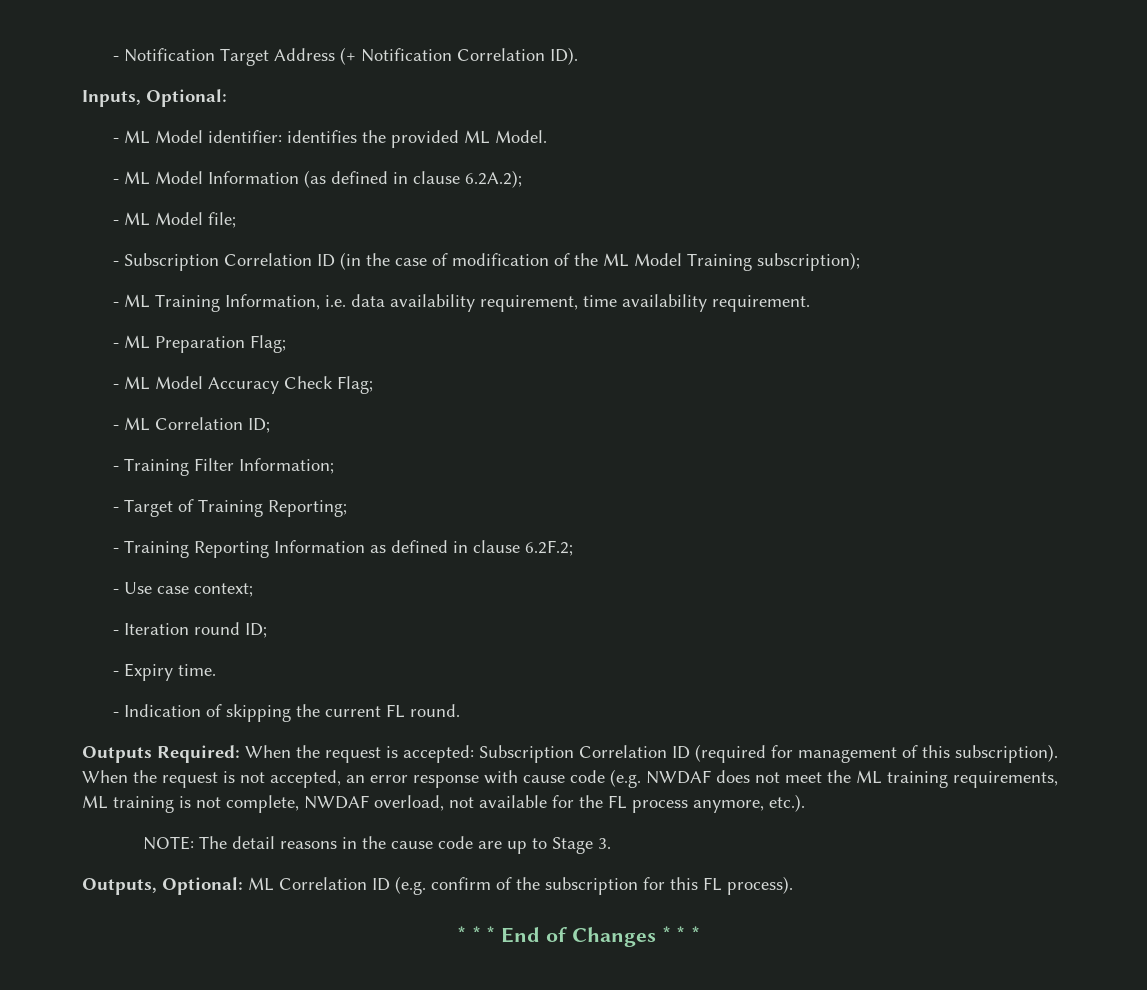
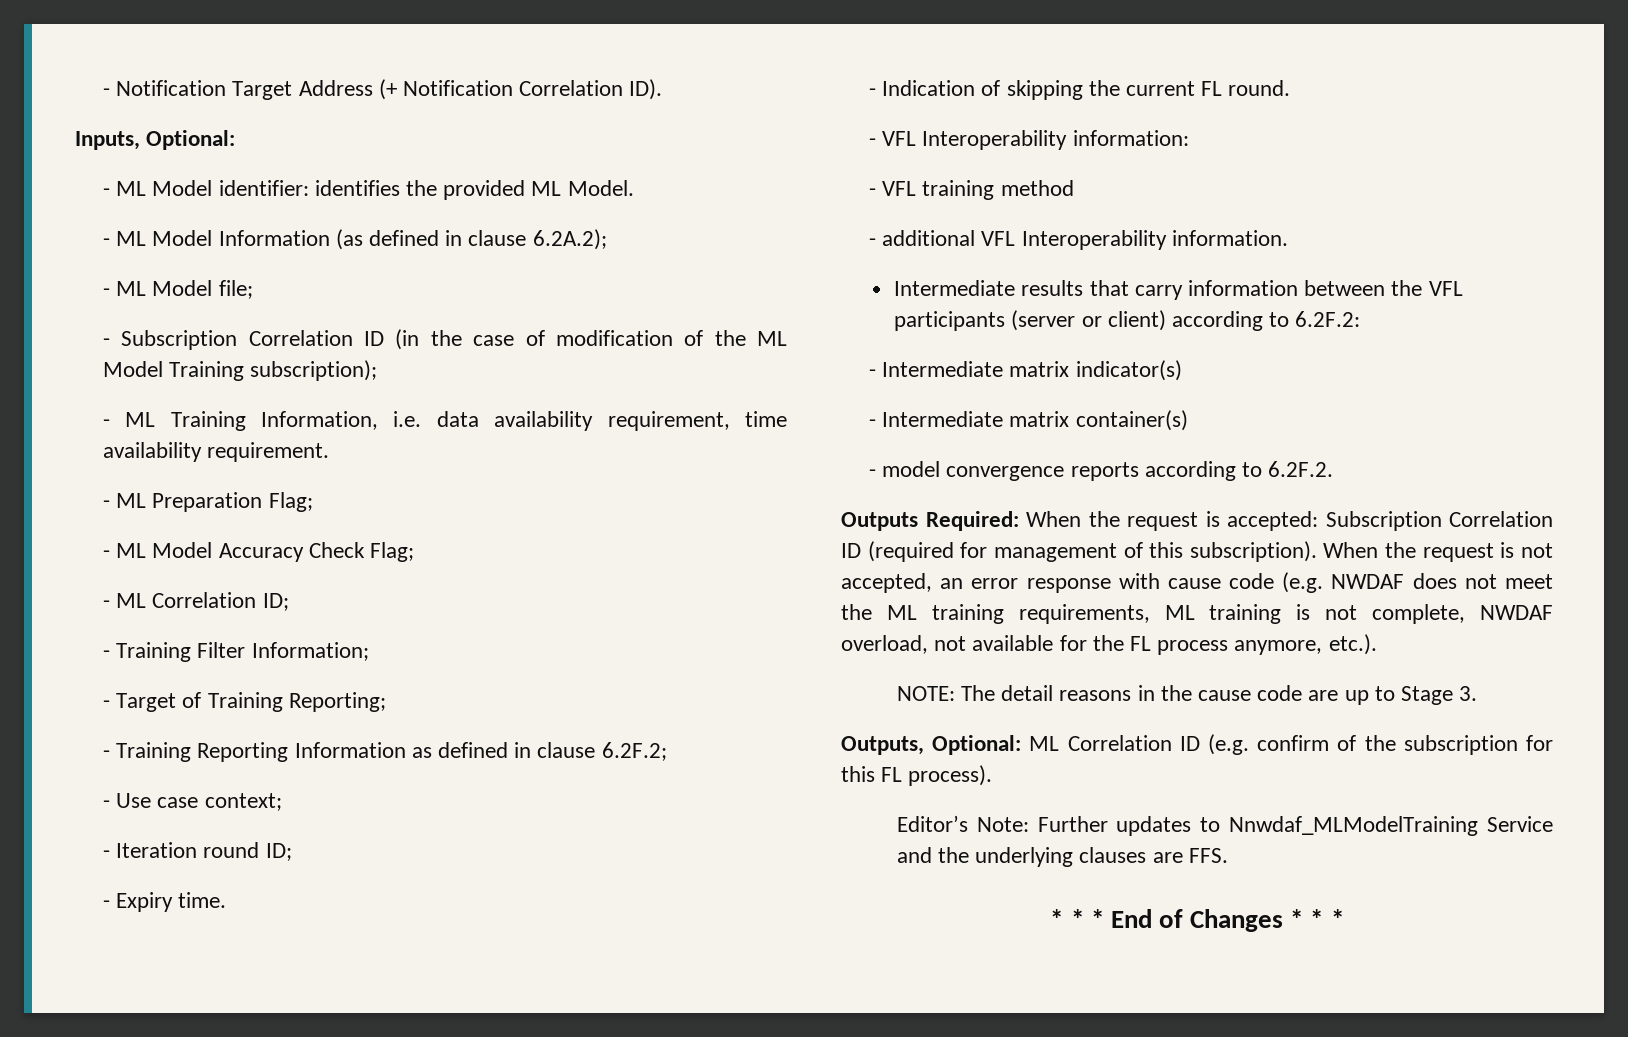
(460, 710) none -> [868,130,1189,150] [868,180,1074,200] [868,230,1288,250] [894,280,1463,300] [894,310,1361,331] [868,360,1182,381] [868,410,1188,431] [868,461,1334,481] // - VFL Interoperability information: // - VFL training method // - additional VFL Interoperability information. // Intermediate results that carry information between the VFL participants (server or client) according to 6.2F.2: // - Intermediate matrix indicator(s) // - Intermediate matrix container(s) // - model convergence reports according to 6.2F.2.
(793, 885) none -> [896,815,1553,836] [896,847,1228,867] // Editor’s Note: Further updates to Nnwdaf_MLModelTraining Service and the underlying clauses are FFS.

